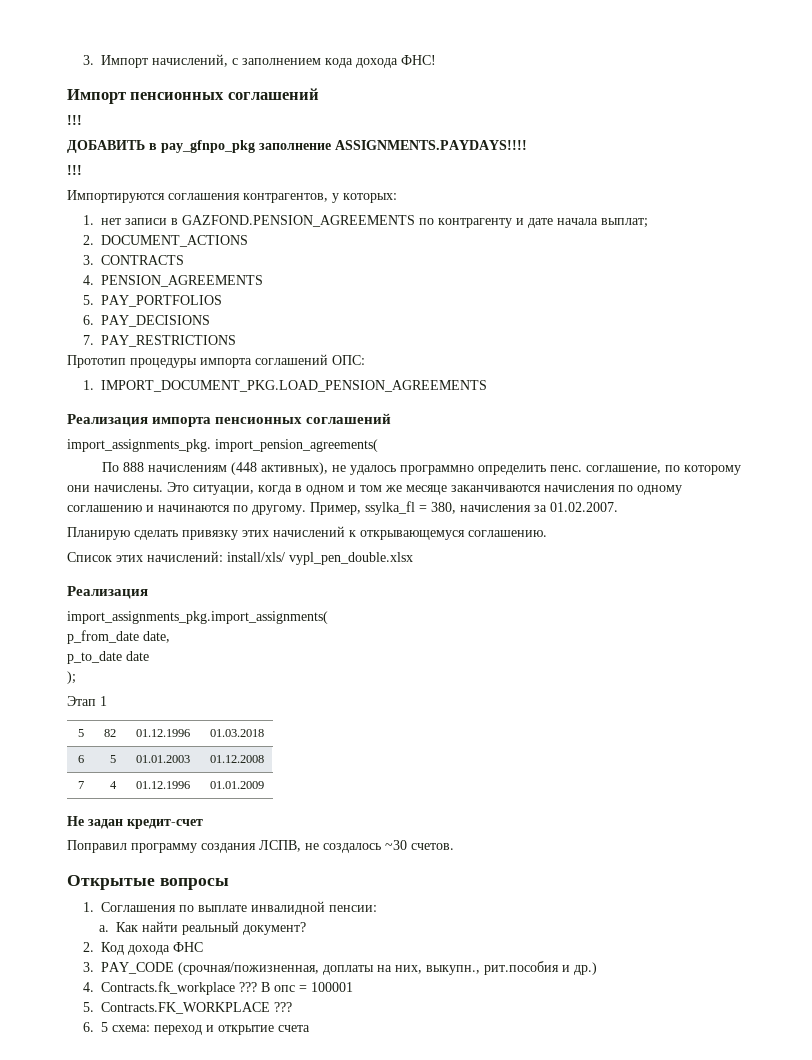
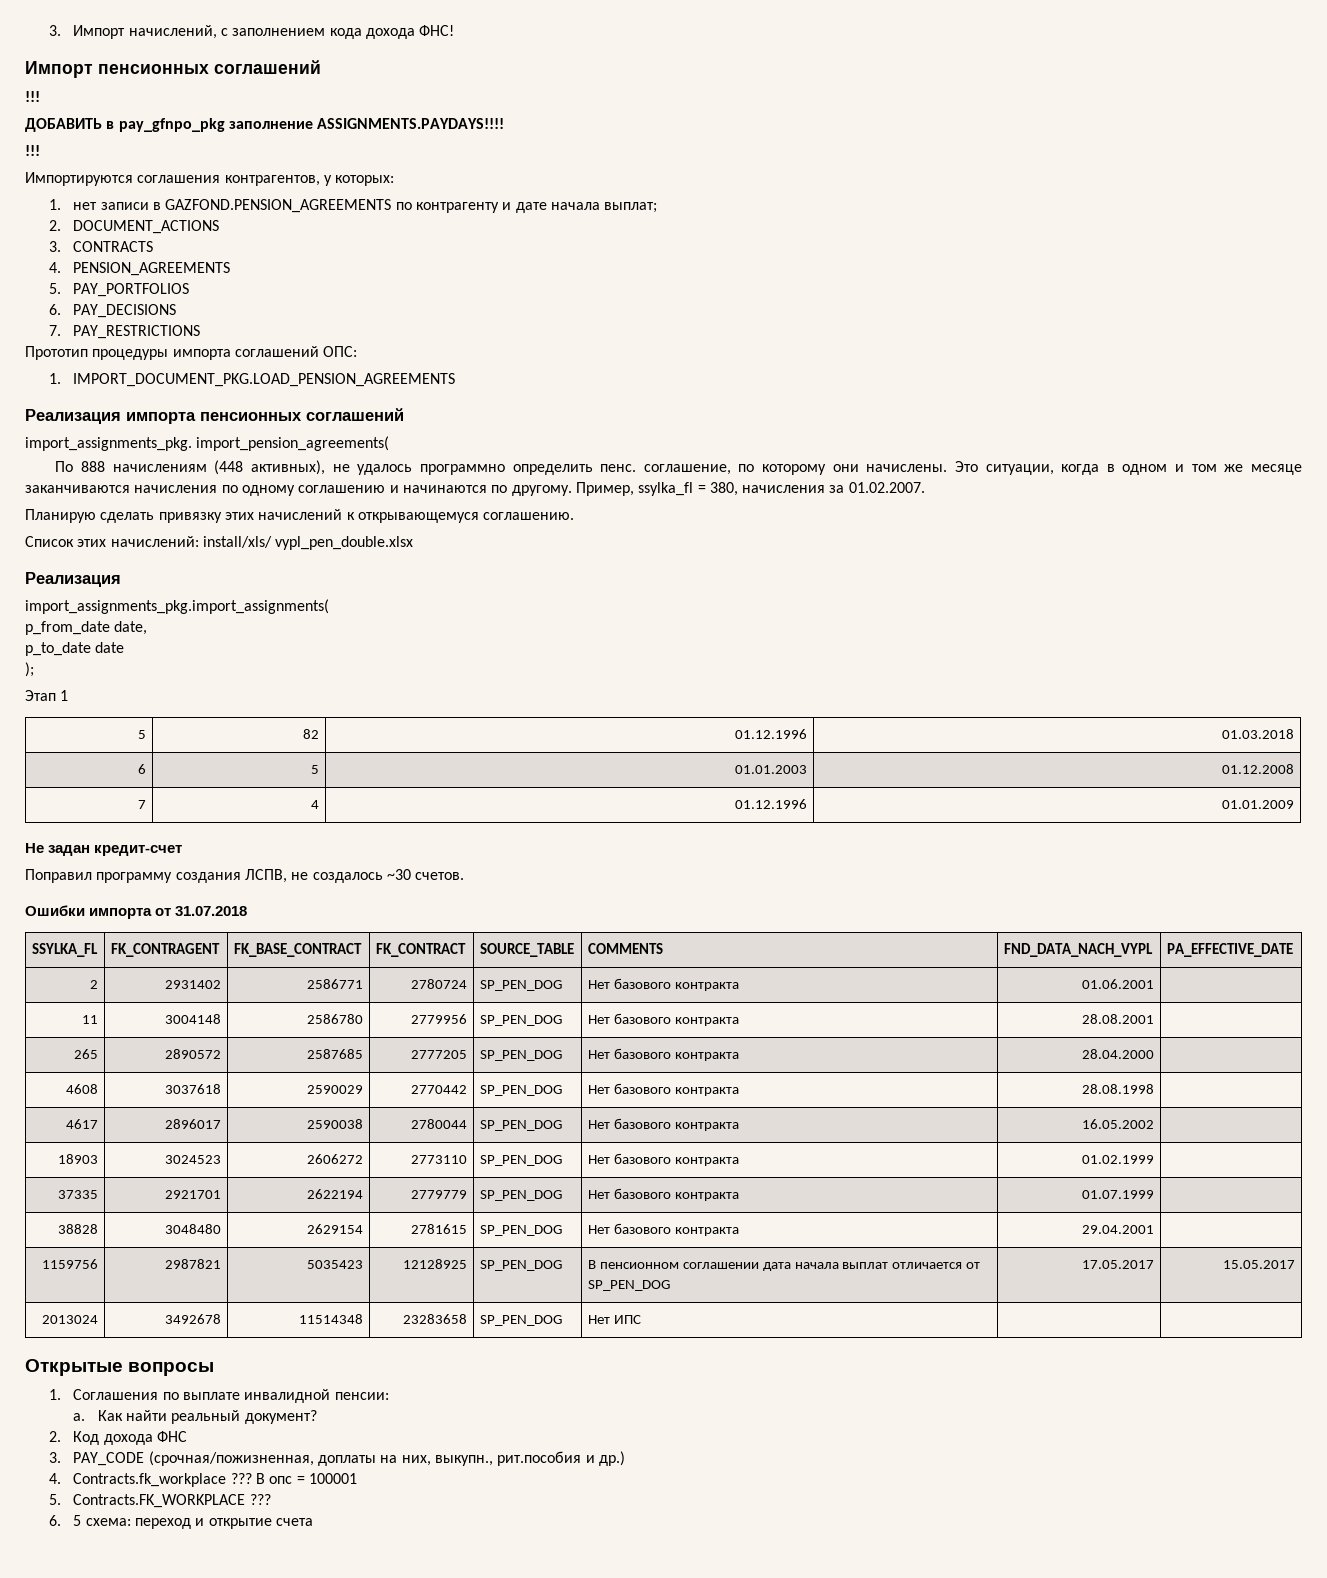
(454, 846) none -> [25,905,248,919] [31,943,98,957] [110,943,220,957] [233,943,362,957] [375,943,466,957] [479,943,574,957] [587,943,663,954] [1003,943,1153,957] [1166,943,1293,957] [90,980,99,989] [165,980,222,989] [307,979,364,989] [411,979,468,989] [479,980,562,991] [587,978,739,991] [1082,979,1155,989] [82,1015,99,1024] [165,1014,222,1024] [307,1014,364,1024] [411,1014,468,1024] [479,1015,562,1026] [587,1013,739,1026] [1082,1014,1155,1024] [74,1049,99,1059] [165,1049,222,1059] [307,1049,364,1059] [411,1050,468,1059] [479,1050,562,1061] [587,1048,739,1061] [1082,1049,1155,1059] [66,1084,99,1094] [165,1084,222,1094] [307,1085,364,1094] [411,1085,468,1094] [479,1085,562,1096] [587,1083,739,1096] [1082,1084,1155,1094] [66,1119,99,1129] [165,1119,222,1129] [307,1119,364,1129] [411,1119,468,1129] [479,1120,562,1131] [587,1118,739,1131] [1082,1119,1155,1129] [58,1154,99,1164] [165,1155,222,1164] [307,1154,364,1164] [411,1155,468,1164] [479,1155,562,1166] [587,1153,739,1166] [1082,1155,1155,1164] [58,1190,99,1199] [165,1190,222,1199] [307,1189,364,1199] [411,1190,468,1199] [479,1190,562,1201] [587,1188,739,1201] [1082,1190,1155,1199] [58,1224,99,1234] [165,1224,222,1234] [307,1224,364,1234] [411,1224,468,1234] [479,1225,562,1236] [587,1223,739,1236] [1082,1225,1155,1234] [42,1259,99,1269] [165,1259,222,1269] [307,1260,364,1269] [403,1259,468,1269] [479,1260,562,1271] [587,1260,981,1271] [587,1280,670,1291] [1082,1260,1155,1269] [1223,1260,1296,1269] [42,1315,99,1324] [165,1314,222,1324] [299,1314,364,1324] [403,1314,468,1324] [479,1315,562,1326] [587,1315,641,1324] // Ошибки импорта от 31.07.2018 // SSYLKA_FL | FK_CONTRAGENT | FK_BASE_CONTRACT | FK_CONTRACT | SOURCE_TABLE | COMMENTS | FND_DATA_NACH_VYPL | PA_EFFECTIVE_DATE // 2 | 2931402 | 2586771 | 2780724 | SP_PEN_DOG | Нет базового контракта | 01.06.2001 | // 11 | 3004148 | 2586780 | 2779956 | SP_PEN_DOG | Нет базового контракта | 28.08.2001 | // 265 | 2890572 | 2587685 | 2777205 | SP_PEN_DOG | Нет базового контракта | 28.04.2000 | // 4608 | 3037618 | 2590029 | 2770442 | SP_PEN_DOG | Нет базового контракта | 28.08.1998 | // 4617 | 2896017 | 2590038 | 2780044 | SP_PEN_DOG | Нет базового контракта | 16.05.2002 | // 18903 | 3024523 | 2606272 | 2773110 | SP_PEN_DOG | Нет базового контракта | 01.02.1999 | // 37335 | 2921701 | 2622194 | 2779779 | SP_PEN_DOG | Нет базового контракта | 01.07.1999 | // 38828 | 3048480 | 2629154 | 2781615 | SP_PEN_DOG | Нет базового контракта | 29.04.2001 | // 1159756 | 2987821 | 5035423 | 12128925 | SP_PEN_DOG | В пенсионном соглашении дата начала выплат отличается от SP_PEN_DOG | 17.05.2017 | 15.05.2017 // 2013024 | 3492678 | 11514348 | 23283658 | SP_PEN_DOG | Нет ИПС | |

